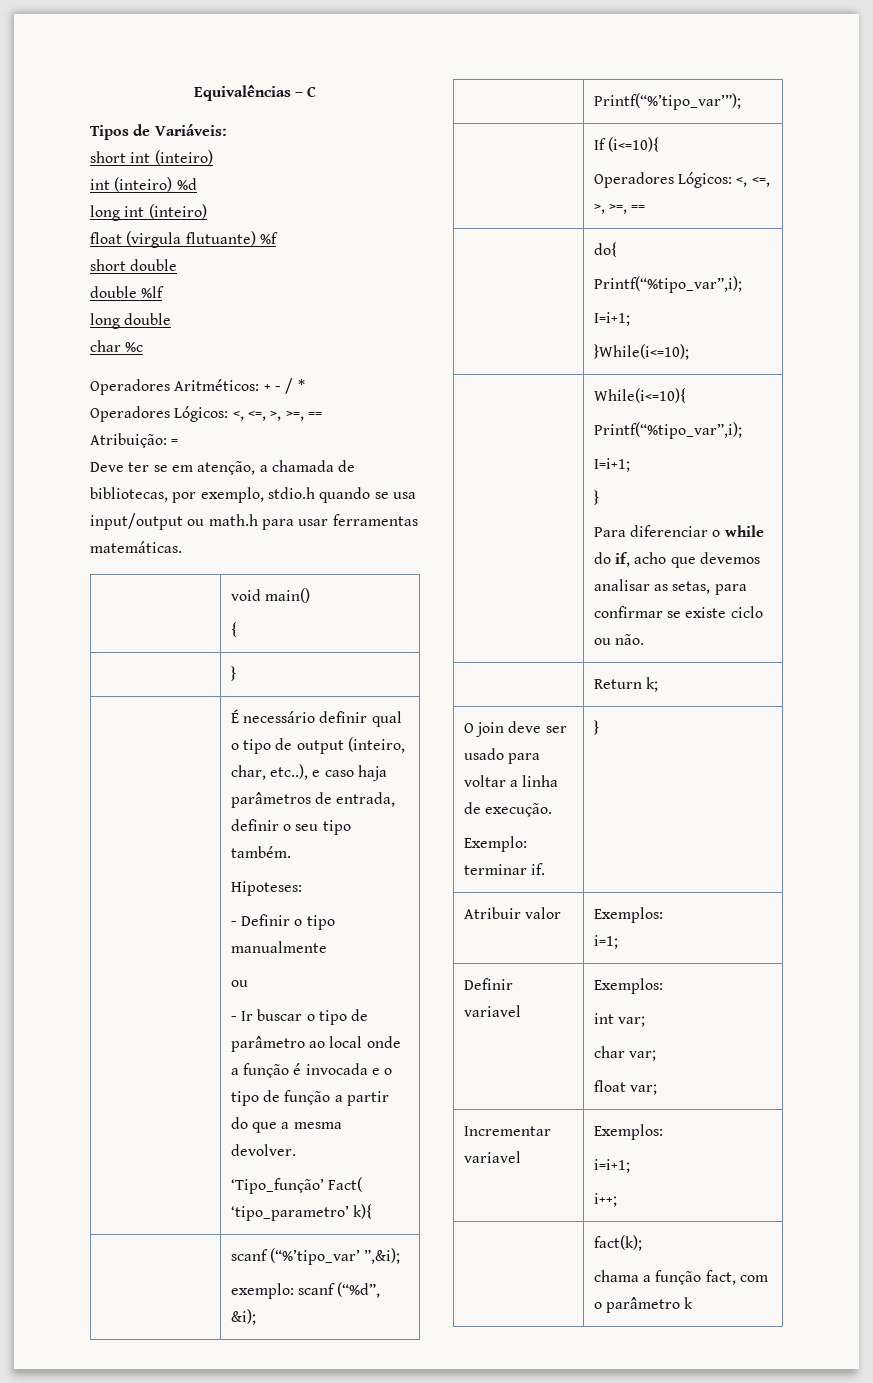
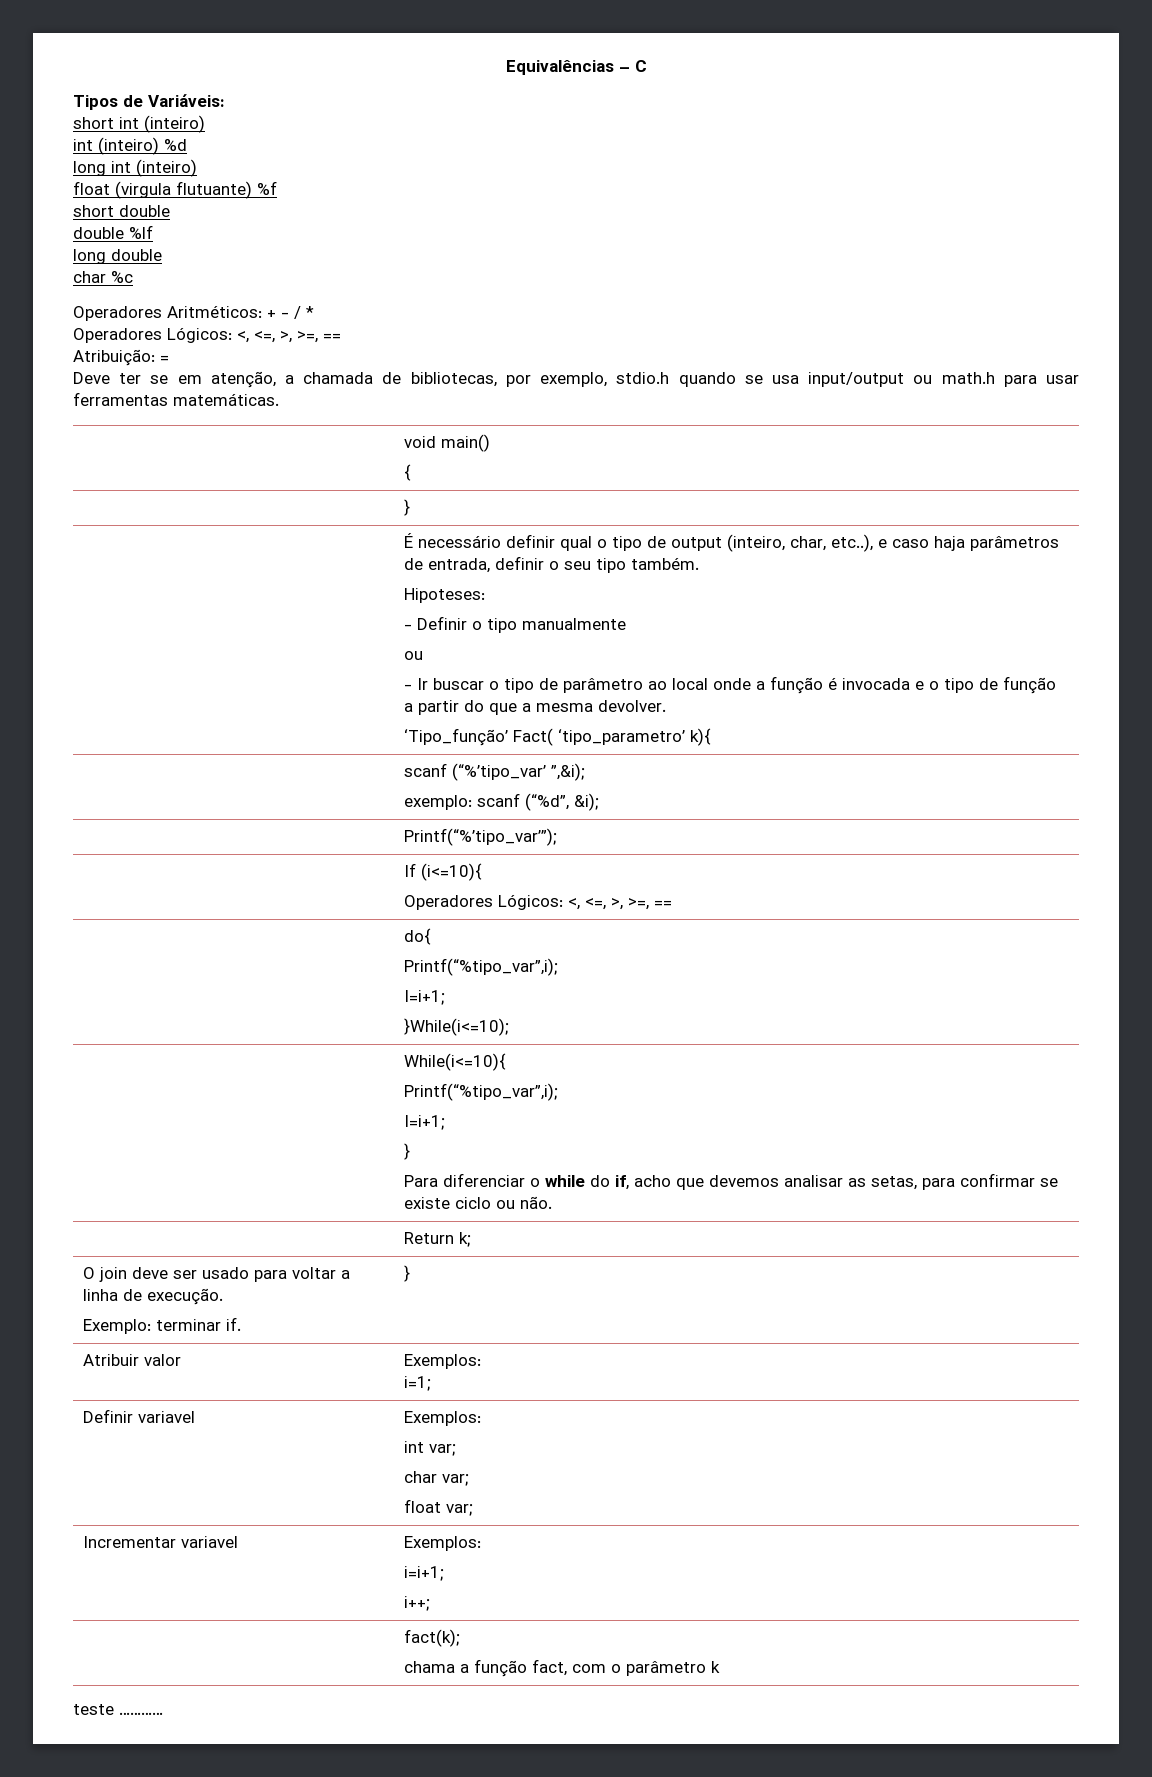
(694, 1303) none -> [73,1704,163,1715] // teste …………

